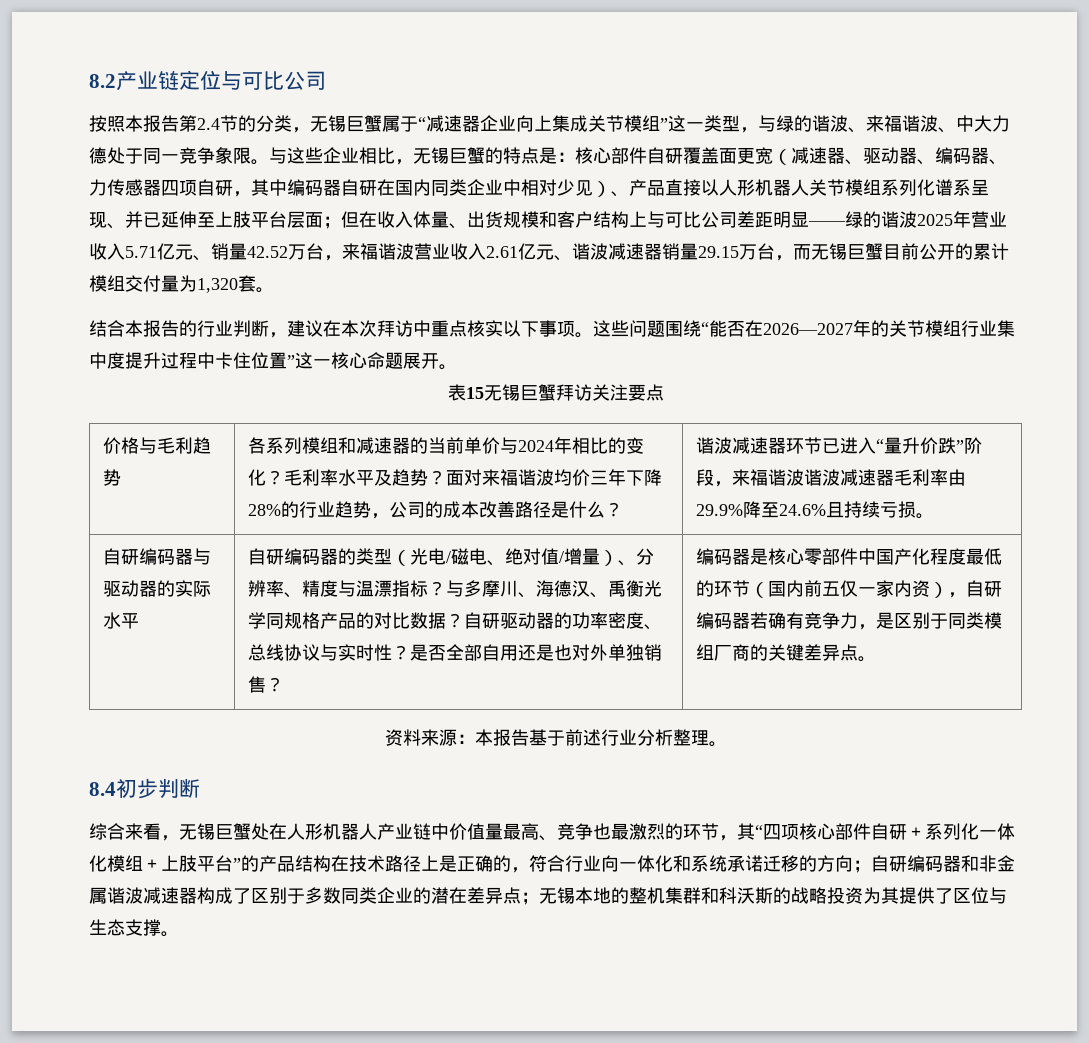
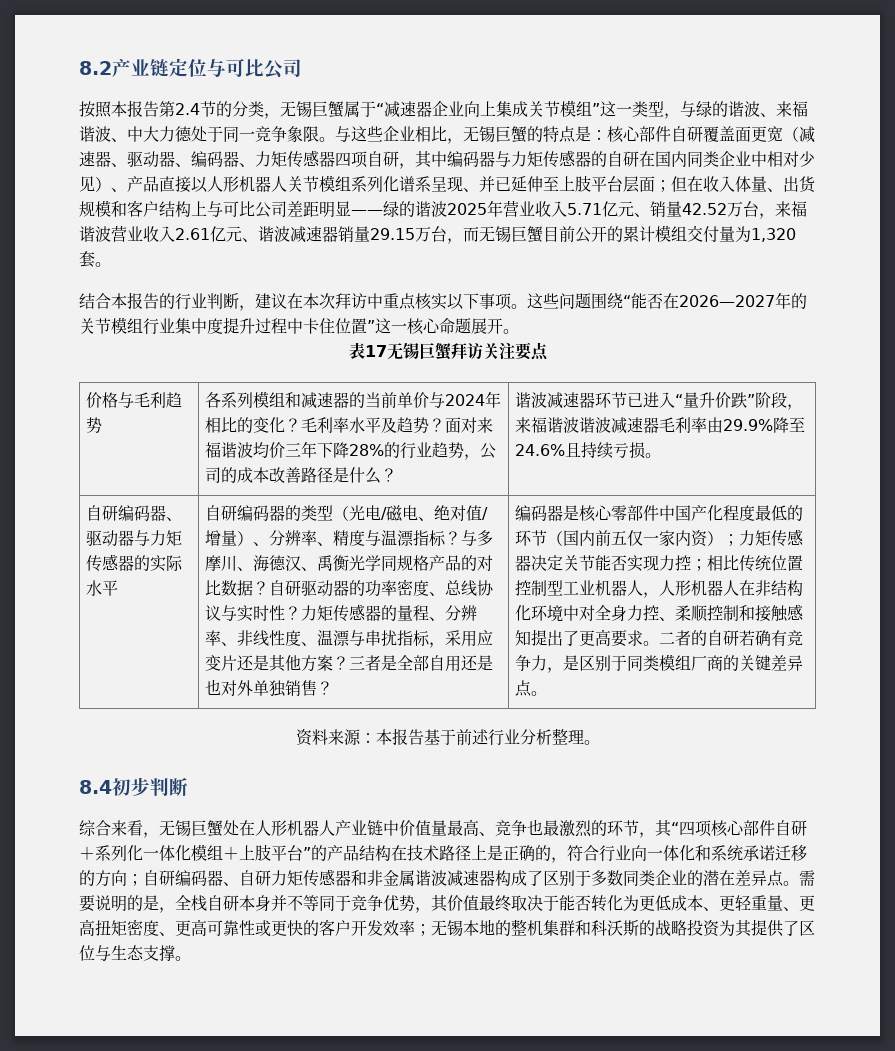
(107, 187) none -> [271,151,287,167] 矩
(341, 187) none -> [495,150,607,168] 与力矩传感器的
[465,387,484,399] 15 -> [364,345,387,357] 17
[193,548,212,565] [103,580,140,597] 与驱动 -> [165,517,182,521] [85,530,182,547] [85,554,119,572] 、驱动器与力矩传感
[410,644,447,661] 是否 -> [300,604,477,622] [204,630,493,648] [204,655,397,672] 力矩传感器的量程、分辨率、非线性度、温漂与串扰指标，采用应变片还是其他方案？三者是
[948,580,1003,598] [696,612,751,629] ，自研编码器 -> [722,529,804,547] [514,555,803,572] [514,580,803,598] [514,604,804,622] [514,629,739,647] ；力矩传感器决定关节能否实现力控；相比传统位置控制型工业机器人，人形机器人在非结构化环境中对全身力控、柔顺控制和接触感知提出了更高要求。二者的自研
(961, 863) none -> [223,869,351,887] 、自研力矩传感器
(521, 895) none -> [783,870,815,886] [79,895,815,913] [79,919,415,937] 。需要说明的是，全栈自研本身并不等同于竞争优势，其价值最终取决于能否转化为更低成本、更轻重量、更高扭矩密度、更高可靠性或更快的客户开发效率

